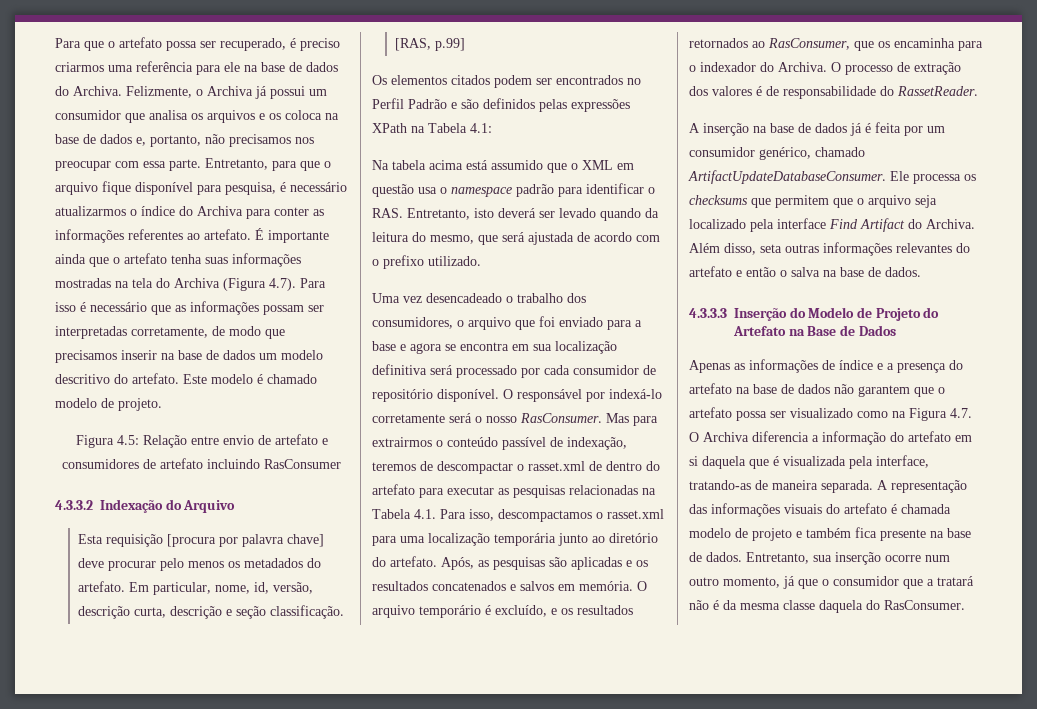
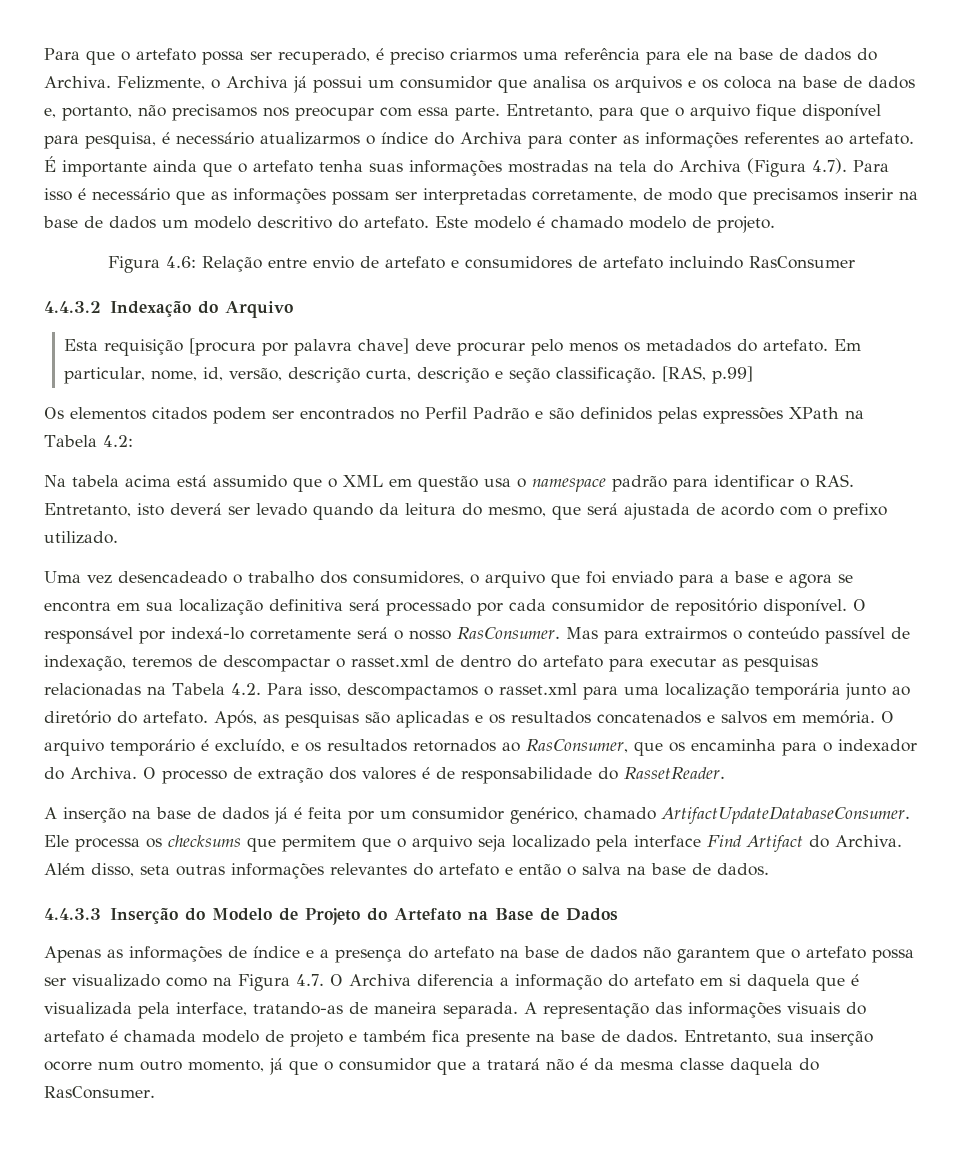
[116,435,139,445] 4.5: -> [166,256,196,268] 4.6:
[55,500,93,510] 4.3.3.2 -> [44,301,101,313] 4.4.3.2
[470,123,492,133] 4.1: -> [102,435,133,447] 4.2:
[414,509,436,519] 4.1. -> [230,683,261,695] 4.2.
[689,308,727,318] 4.3.3.3 -> [44,908,101,920] 4.4.3.3

